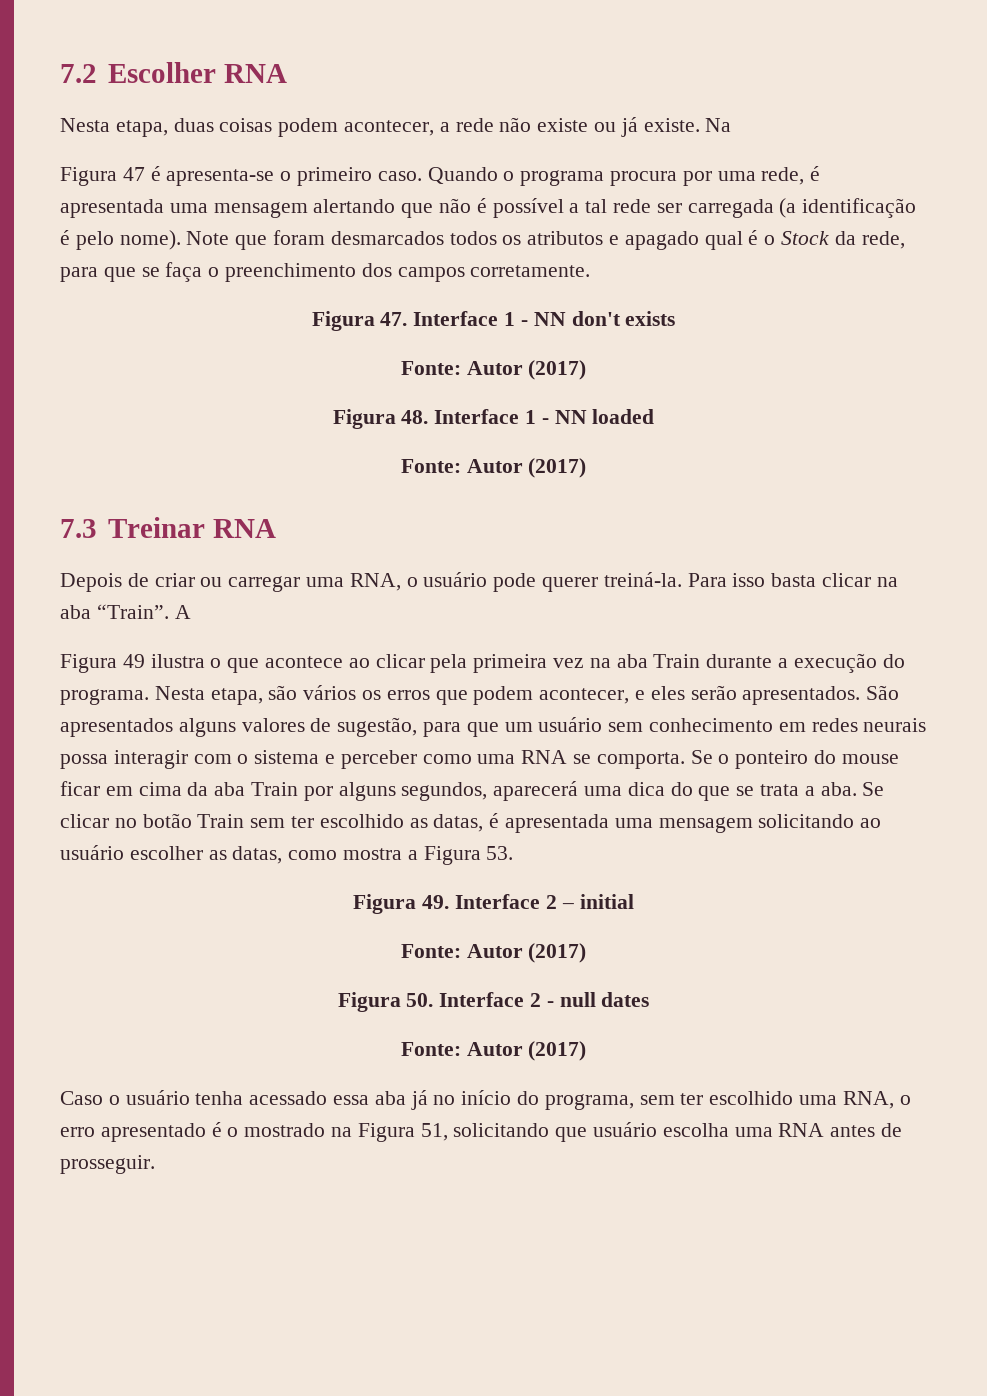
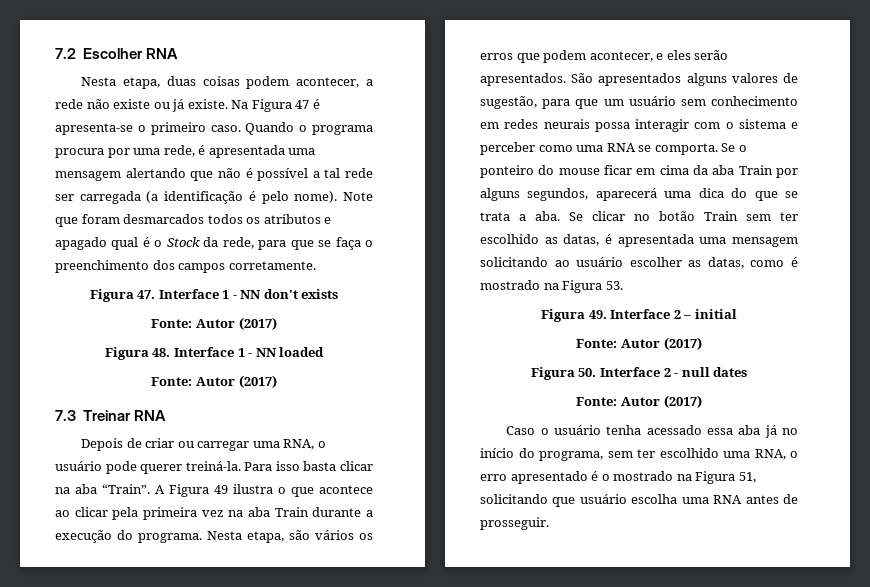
(732, 125) // -> (249, 104) none
(191, 612) // -> (165, 489) none
[343,848,418,860] mostra a -> [791,257,798,267] [480,280,559,290] é mostrado na

